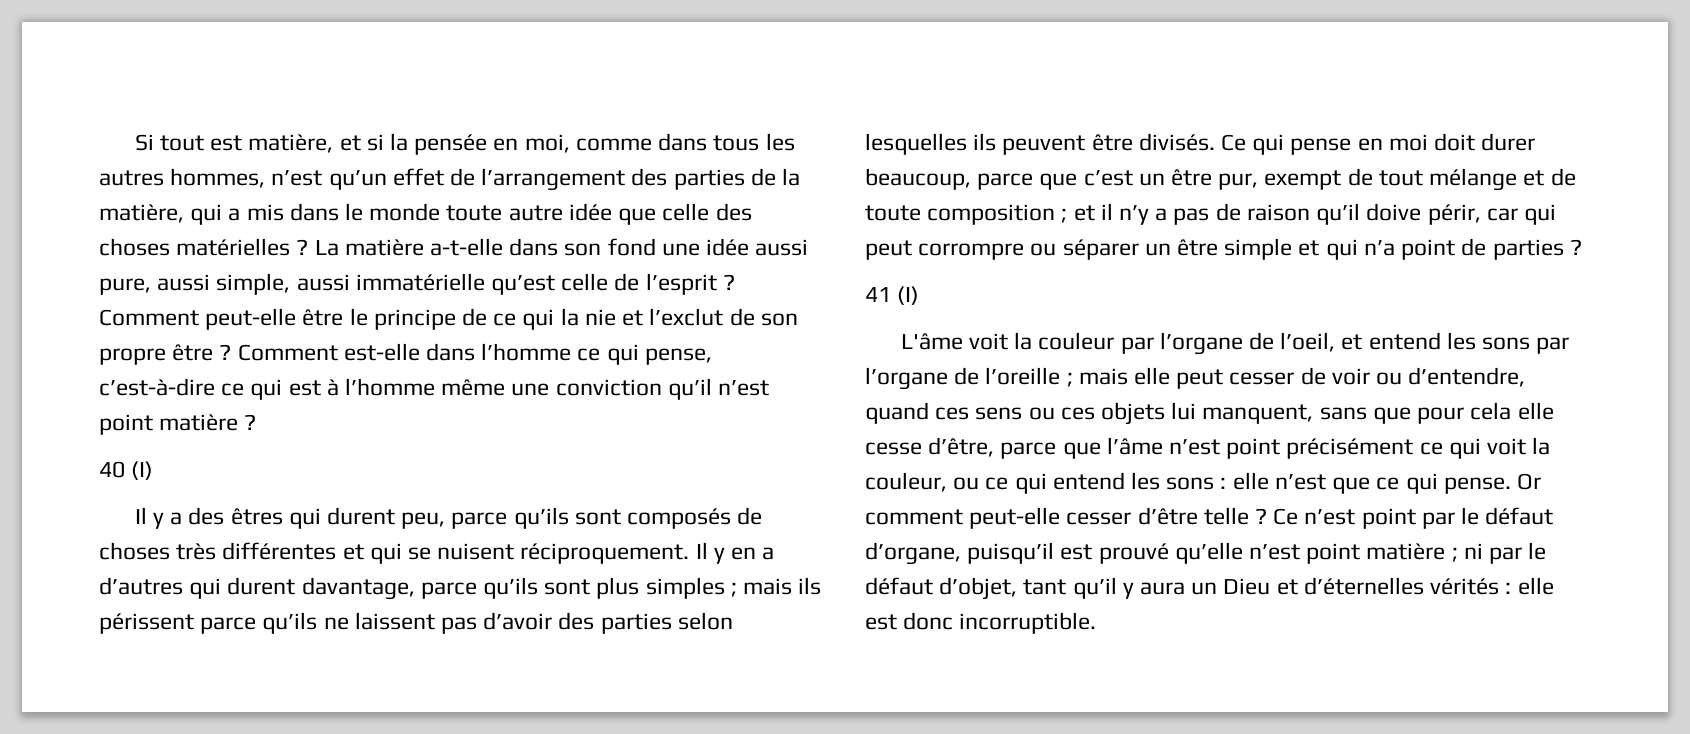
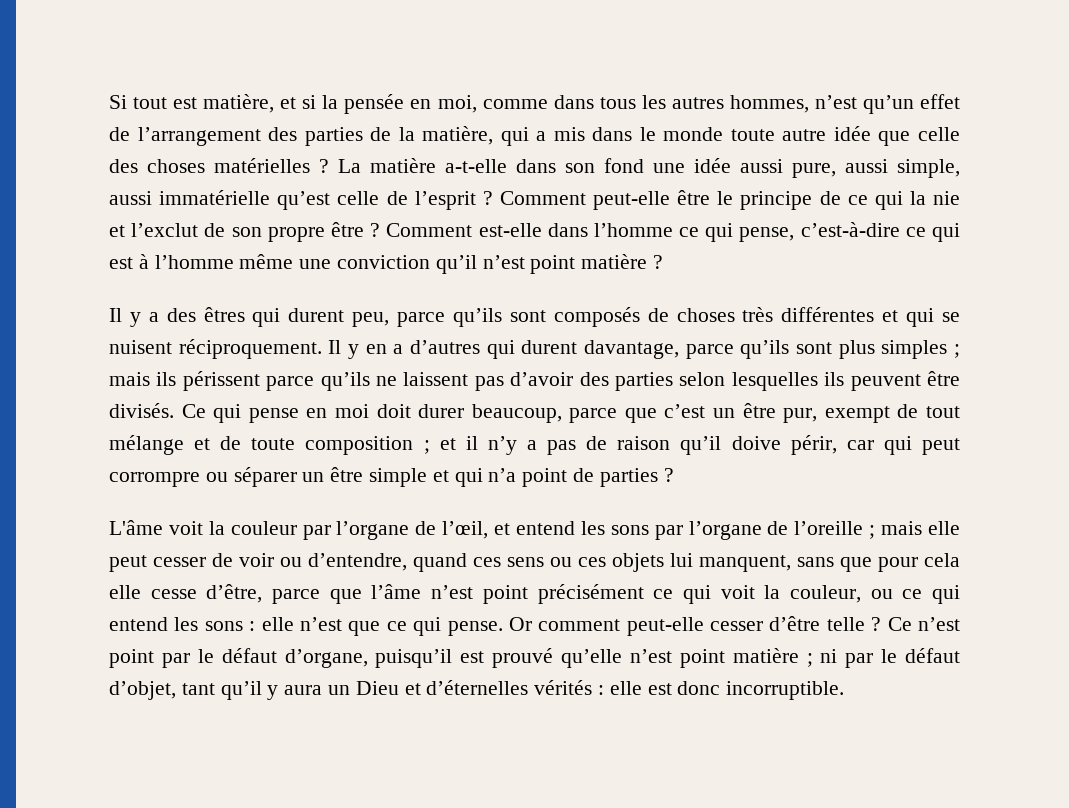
[99,461,154,480] // 40 (I) -> (664, 262) none
[865,286,920,305] // 41 (I) -> (674, 475) none
[1280,332,1336,352] l’oeil, -> [442,521,489,539] l’œil,

